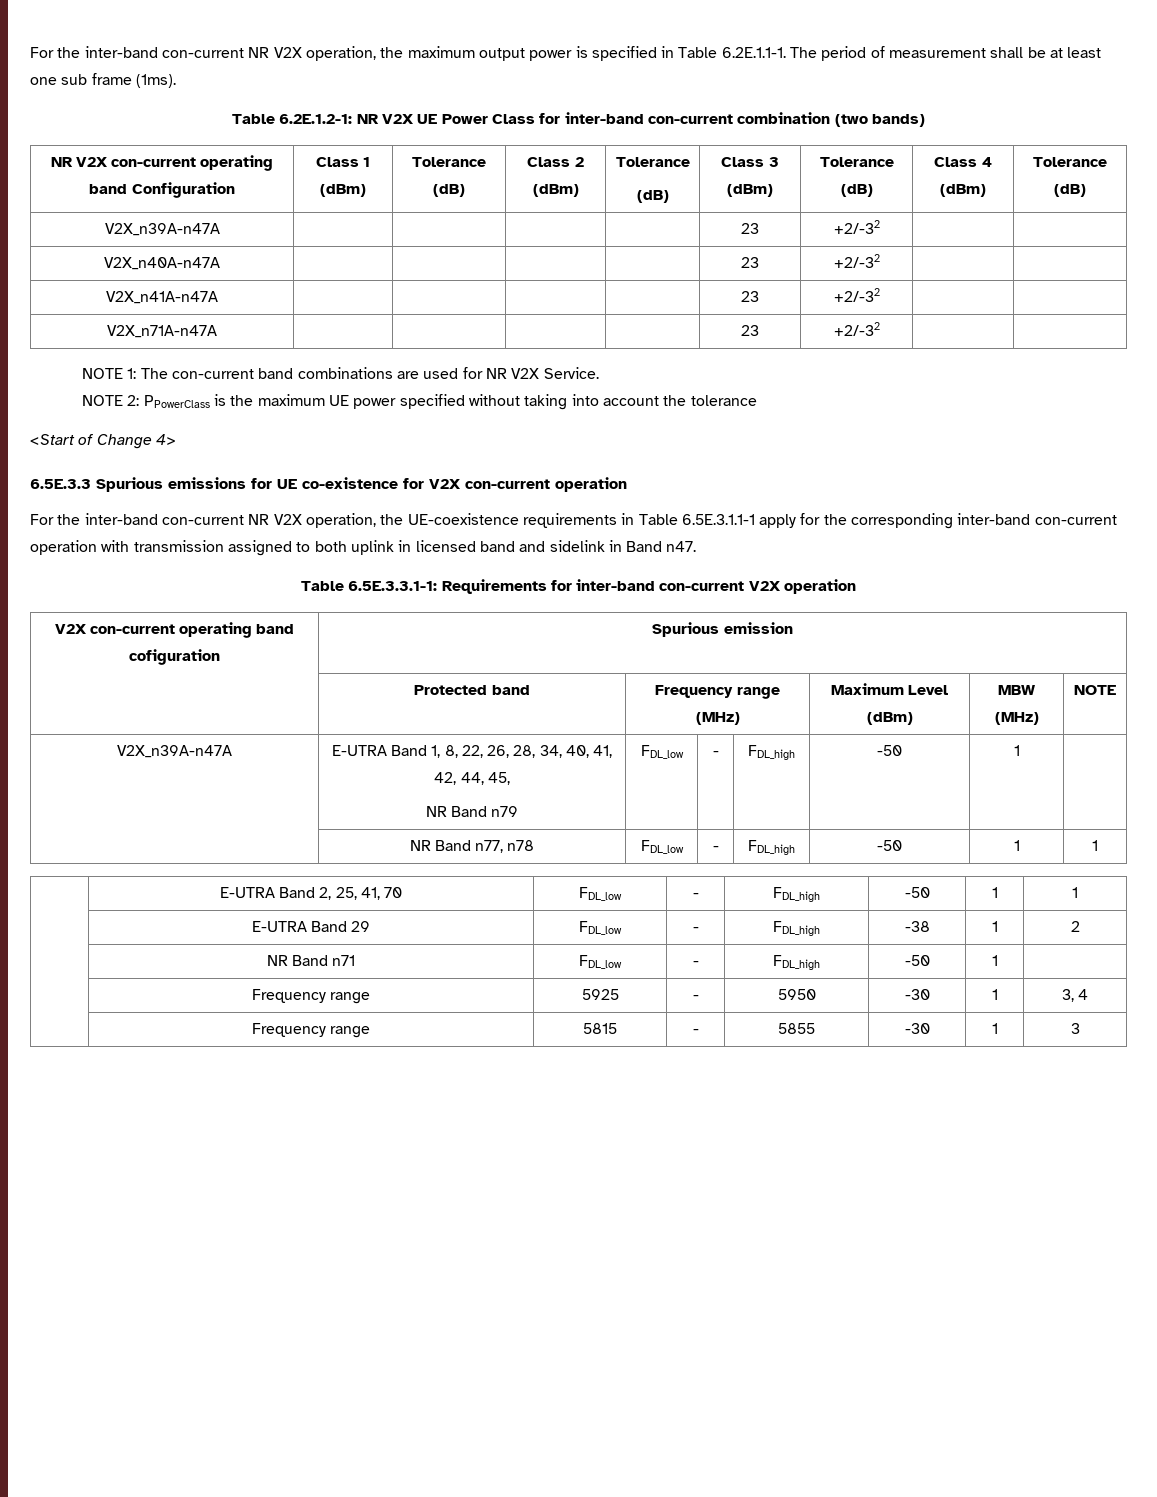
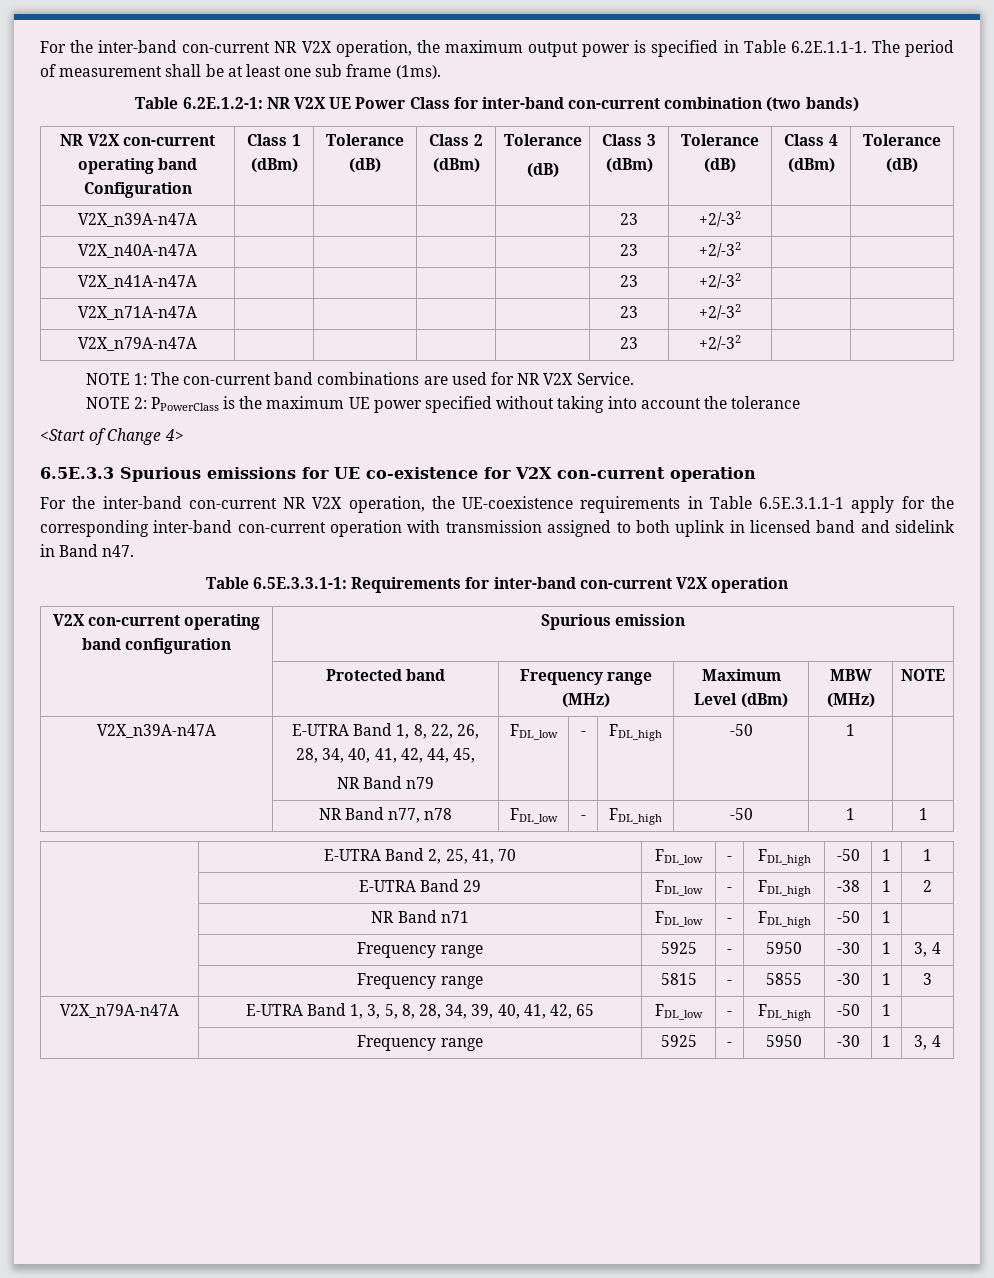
(880, 329) none -> [78,337,197,351] [620,337,638,349] [699,335,741,351] // V2X_n79A-n47A | | | | | 23 | +2/-32 | |
[129,649,220,665] cofiguration -> [125,638,232,654] configuration
(1080, 1028) none -> [60,1004,179,1018] [245,1003,595,1019] [655,1004,703,1020] [727,1011,732,1016] [757,1004,811,1021] [836,1004,860,1016] [882,1004,891,1016] [357,1035,483,1051] [660,1035,697,1047] [727,1042,732,1047] [766,1035,802,1047] [836,1035,860,1047] [882,1035,891,1047] [914,1035,941,1050] // V2X_n79A-n47A | E-UTRA Band 1, 3, 5, 8, 28, 34, 39, 40, 41, 42, 65 | FDL_low | - | FDL_high | -50 | 1 | // | Frequency range | 5925 | - | 5950 | -30 | 1 | 3, 4

